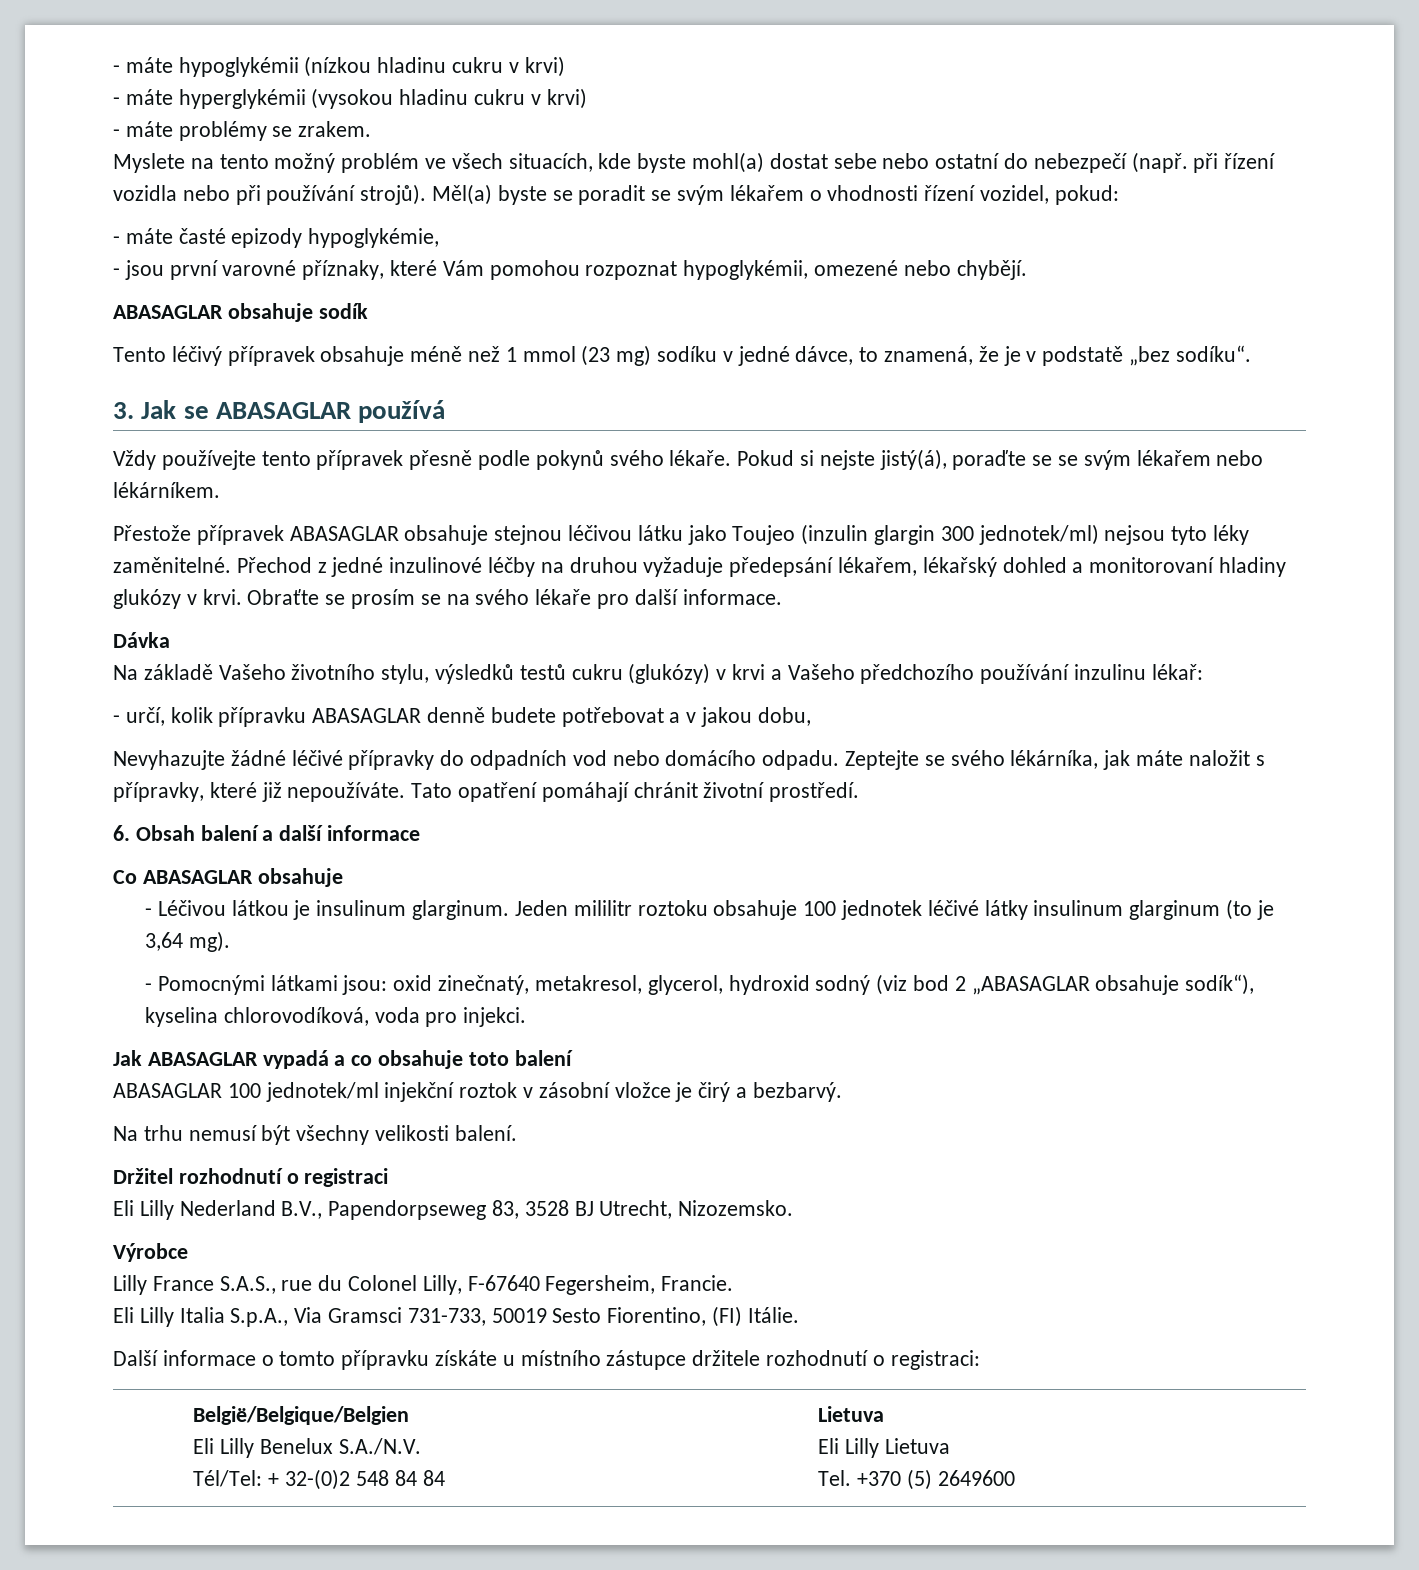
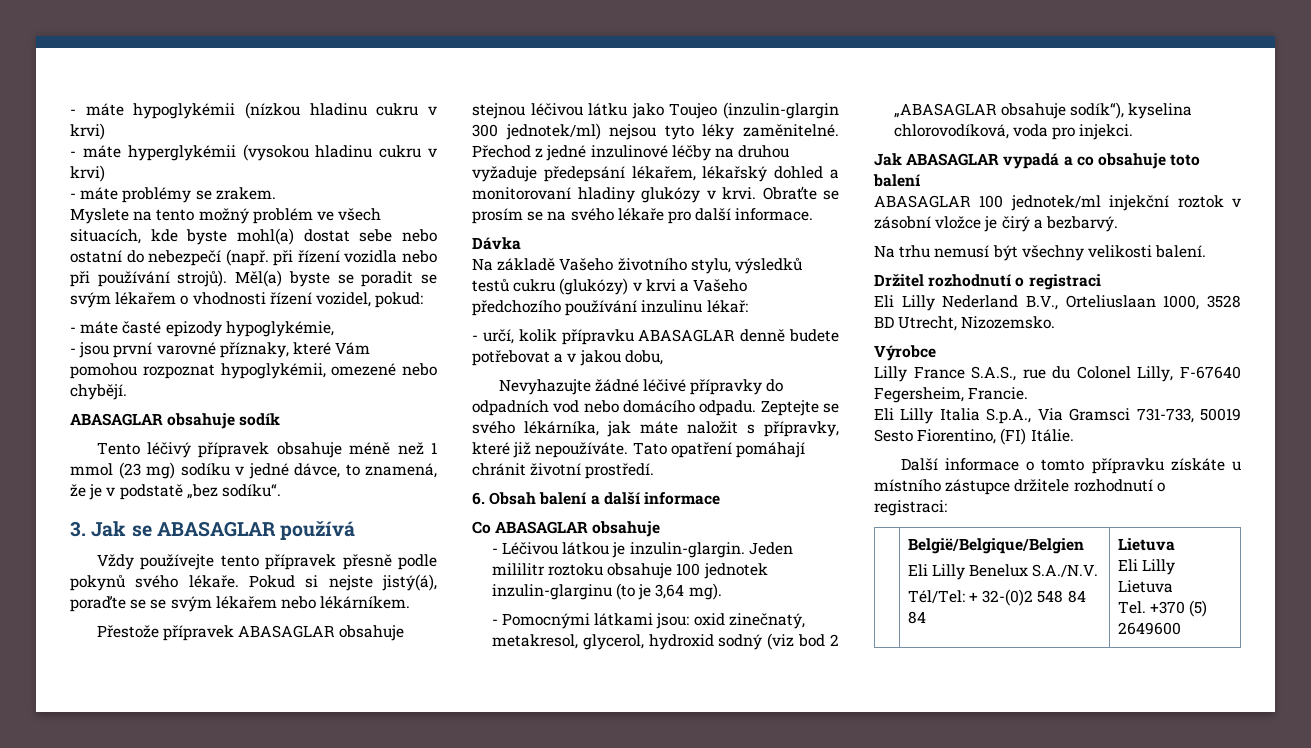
[801,524,936,545] (inzulin glargin -> [723,102,839,119] (inzulin-glargin
[316,900,510,920] insulinum glarginum. -> [629,542,745,558] inzulin-glargin.
[927,900,1221,920] léčivé látky insulinum glarginum -> [491,584,612,600] inzulin-glarginu
[328,1200,594,1220] Papendorpseweg 83, 3528 BJ -> [1065,295,1241,310] [874,316,894,328] Orteliuslaan 1000, 3528 BD

